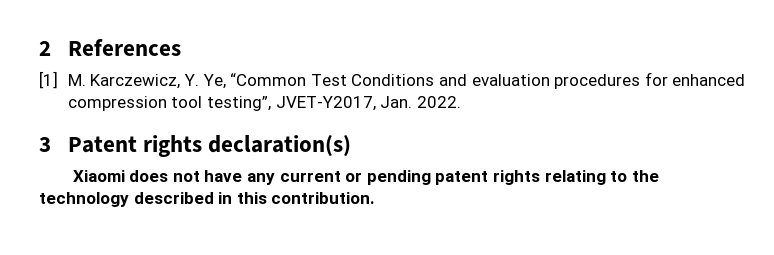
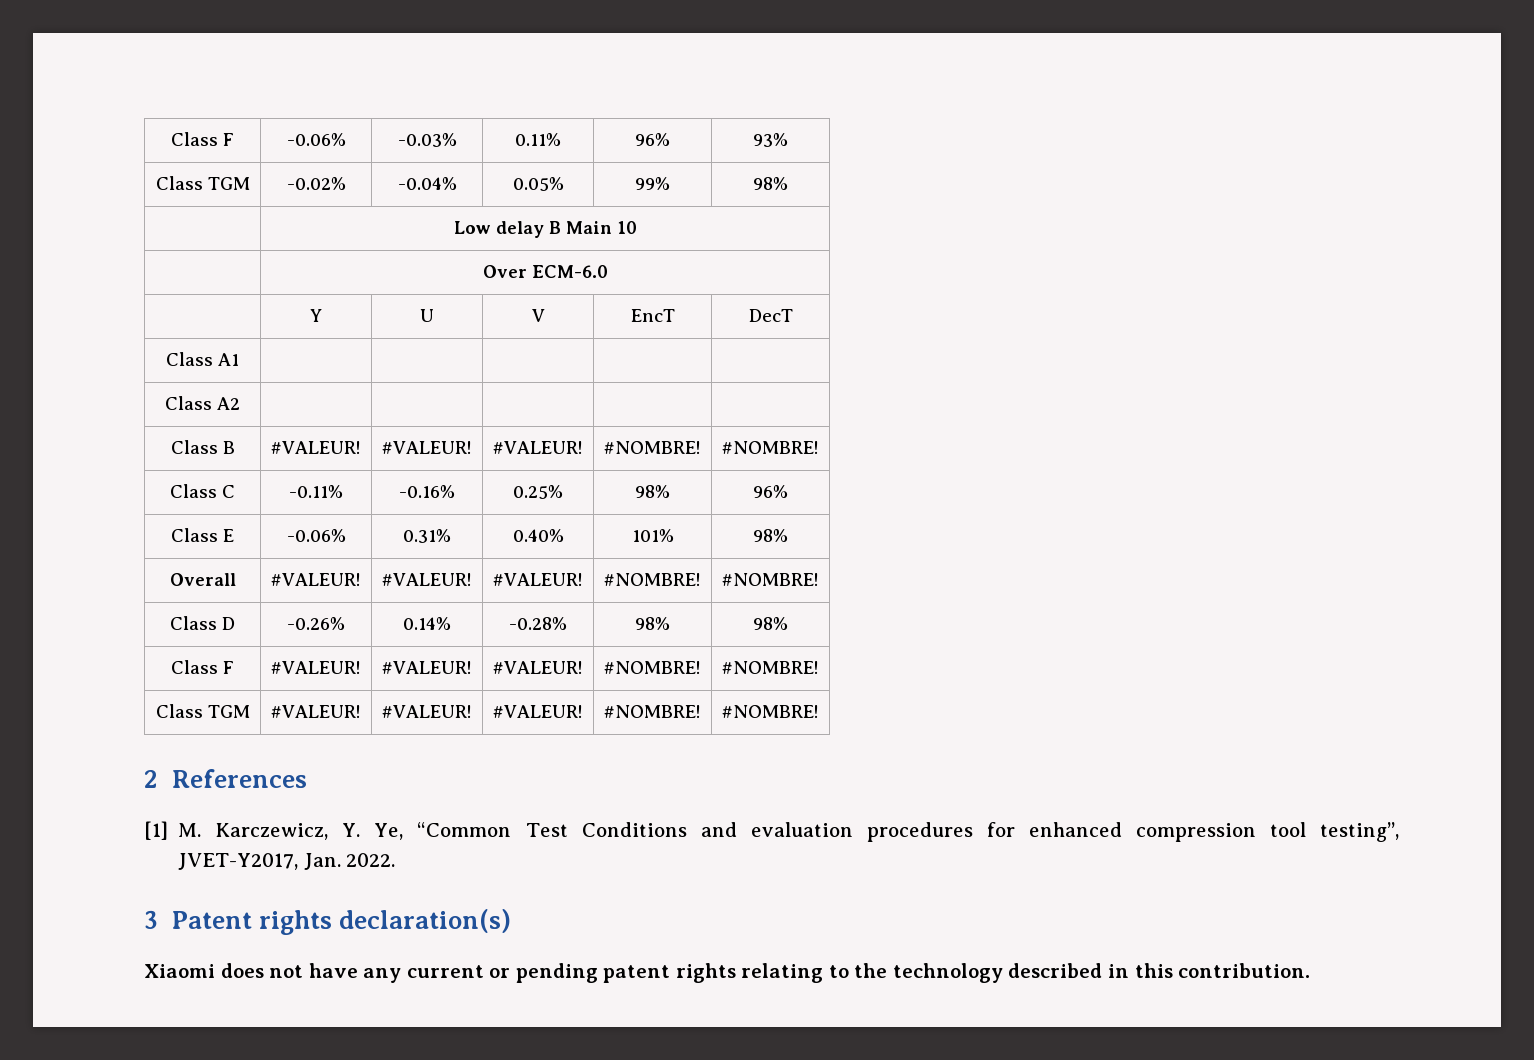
(39, 48) none -> [171,132,234,146] [286,133,346,146] [397,133,457,147] [515,133,561,146] [635,133,670,146] [753,133,788,147] [155,176,250,190] [286,177,346,190] [397,177,457,190] [512,177,564,191] [635,177,670,190] [753,177,788,190] [453,221,637,238] [482,265,608,278] [310,309,322,322] [420,309,434,322] [531,309,545,322] [630,309,675,322] [748,309,793,322] [166,352,239,366] [165,396,240,410] [170,440,235,454] [271,441,362,454] [382,441,473,454] [493,441,584,454] [604,441,701,454] [722,441,819,454] [170,484,235,498] [289,485,343,498] [399,485,455,498] [513,485,563,499] [635,485,670,498] [753,485,788,498] [171,528,234,542] [286,529,346,542] [403,529,451,543] [512,529,564,542] [631,529,674,542] [753,529,788,542] [169,573,236,586] [271,573,362,586] [382,573,473,586] [493,573,584,586] [604,573,701,586] [722,573,819,586] [170,616,235,630] [287,617,345,630] [403,617,451,630] [509,617,567,630] [635,617,670,630] [753,617,788,630] [171,660,234,674] [271,661,362,674] [382,661,473,674] [493,661,584,674] [604,661,701,674] [722,661,819,674] [155,704,250,718] [271,705,362,718] [382,705,473,718] [493,705,584,718] [604,705,701,718] [722,705,819,718] Class F | -0.06% | -0.03% | 0.11% | 96% | 93% // Class TGM | -0.02% | -0.04% | 0.05% | 99% | 98% // | Low delay B Main 10 // | Over ECM-6.0 // | Y | U | V | EncT | DecT // Class A1 | | | | | // Class A2 | | | | | // Class B | #VALEUR! | #VALEUR! | #VALEUR! | #NOMBRE! | #NOMBRE! // Class C | -0.11% | -0.16% | 0.25% | 98% | 96% // Class E | -0.06% | 0.31% | 0.40% | 101% | 98% // Overall | #VALEUR! | #VALEUR! | #VALEUR! | #NOMBRE! | #NOMBRE! // Class D | -0.26% | 0.14% | -0.28% | 98% | 98% // Class F | #VALEUR! | #VALEUR! | #VALEUR! | #NOMBRE! | #NOMBRE! // Class TGM | #VALEUR! | #VALEUR! | #VALEUR! | #NOMBRE! | #NOMBRE! //

